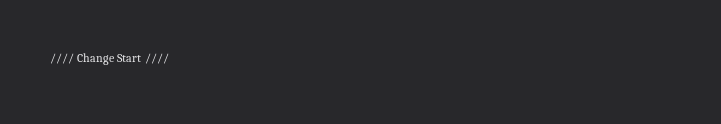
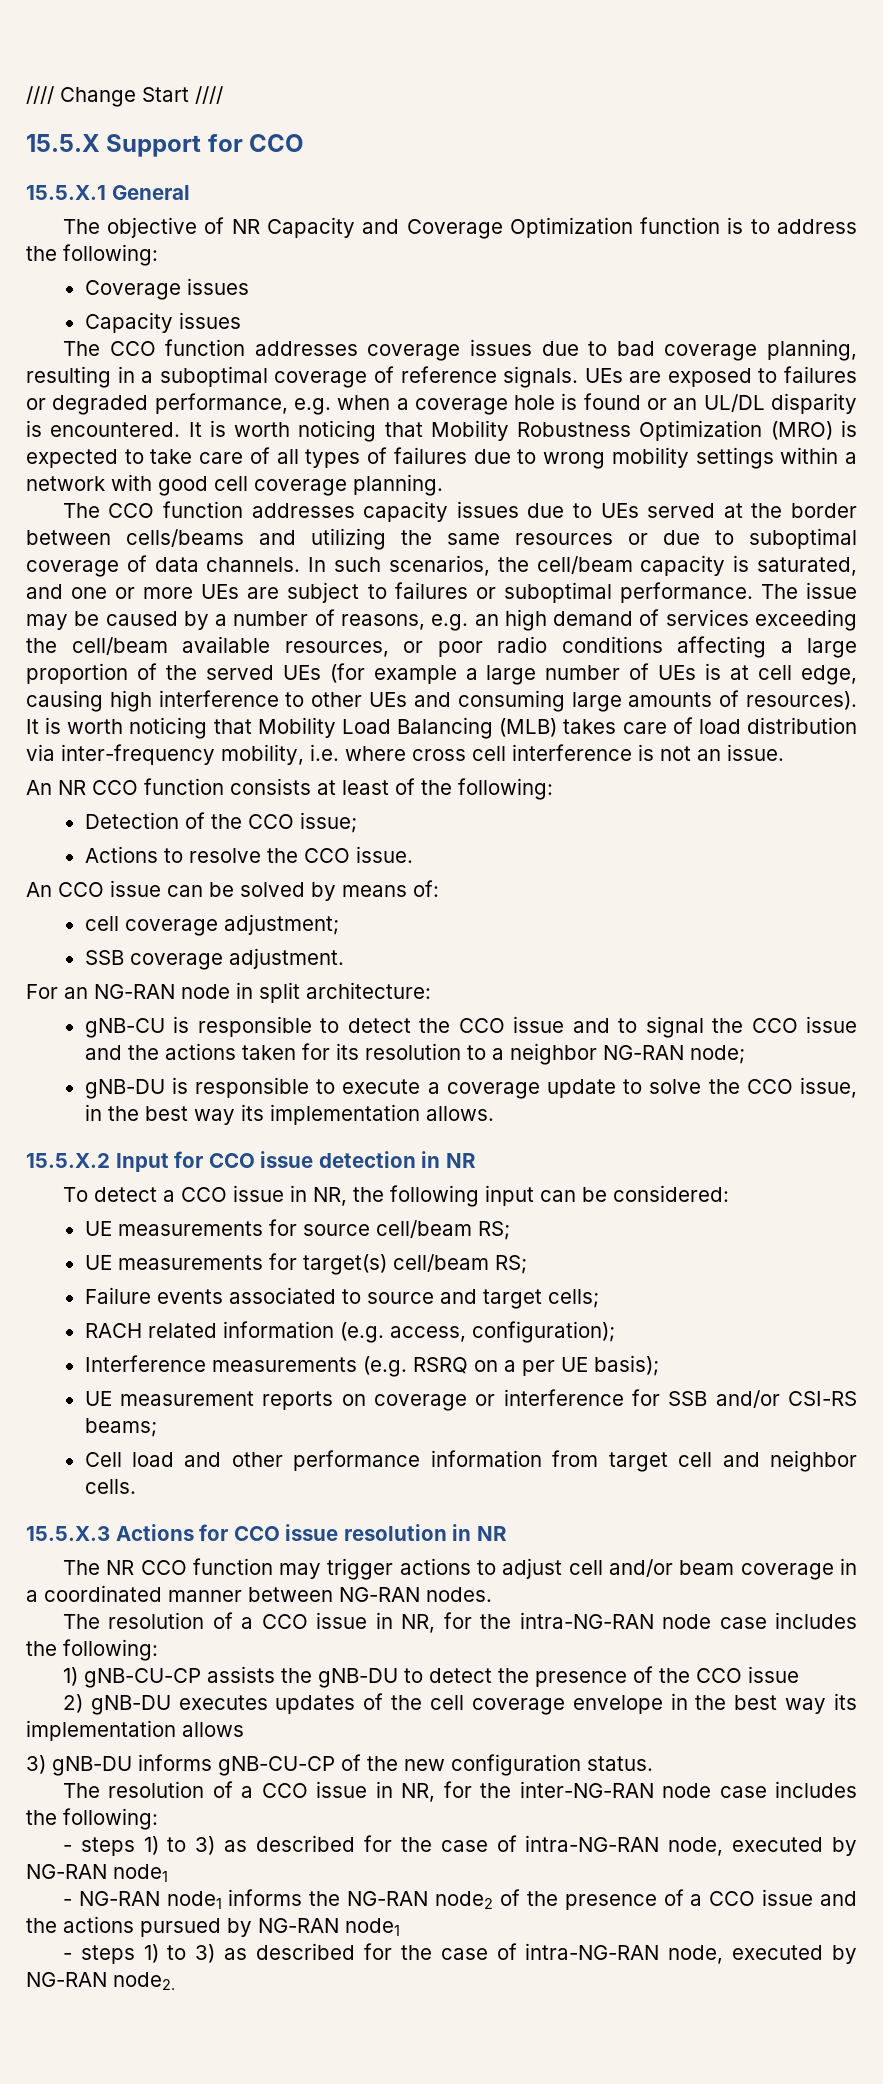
(169, 58) none -> [26,134,305,157] [26,185,190,200] [62,217,857,239] [26,244,158,266] [84,278,249,300] [84,312,241,333] [62,339,857,361] [26,366,858,388] [26,393,857,415] [26,420,857,442] [26,447,858,469] [26,474,443,496] [62,501,858,522] [26,528,857,550] [26,555,858,577] [26,582,858,603] [26,609,858,631] [26,636,857,658] [26,663,857,685] [26,690,858,712] [26,717,858,739] [26,744,784,765] [26,778,553,800] [84,812,357,833] [84,846,413,863] [26,880,439,901] [84,914,339,936] [84,948,344,970] [26,982,431,1003] [84,1016,857,1038] [84,1043,745,1065] [84,1077,858,1099] [84,1104,494,1125] [26,1151,476,1172] [62,1185,729,1207] [84,1219,510,1240] [84,1253,527,1275] [84,1287,599,1309] [84,1321,615,1343] [84,1355,659,1377] [84,1389,857,1411] [84,1418,157,1437] [84,1450,858,1472] [84,1479,136,1494] [26,1524,507,1541] [62,1558,858,1580] [26,1585,492,1602] [62,1612,857,1633] [26,1639,158,1661] [62,1666,799,1688] [62,1693,858,1715] [26,1720,244,1741] [26,1754,653,1776] [62,1781,857,1802] [26,1808,158,1830] [62,1835,858,1856] [26,1864,168,1882] [62,1889,858,1910] [26,1916,400,1937] [62,1943,858,1964] [26,1972,175,1990] // 15.5.X Support for CCO // 15.5.X.1 General // The objective of NR Capacity and Coverage Optimization function is to address the following: // Coverage issues // Capacity issues // The CCO function addresses coverage issues due to bad coverage planning, resulting in a suboptimal coverage of reference signals. UEs are exposed to failures or degraded performance, e.g. when a coverage hole is found or an UL/DL disparity is encountered. It is worth noticing that Mobility Robustness Optimization (MRO) is expected to take care of all types of failures due to wrong mobility settings within a network with good cell coverage planning. // The CCO function addresses capacity issues due to UEs served at the border between cells/beams and utilizing the same resources or due to suboptimal coverage of data channels. In such scenarios, the cell/beam capacity is saturated, and one or more UEs are subject to failures or suboptimal performance. The issue may be caused by a number of reasons, e.g. an high demand of services exceeding the cell/beam available resources, or poor radio conditions affecting a large proportion of the served UEs (for example a large number of UEs is at cell edge, causing high interference to other UEs and consuming large amounts of resources). It is worth noticing that Mobility Load Balancing (MLB) takes care of load distribution via inter-frequency mobility, i.e. where cross cell interference is not an issue. // An NR CCO function consists at least of the following: // Detection of the CCO issue; // Actions to resolve the CCO issue. // An CCO issue can be solved by means of: // cell coverage adjustment; // SSB coverage adjustment. // For an NG-RAN node in split architecture: // gNB-CU is responsible to detect the CCO issue and to signal the CCO issue and the actions taken for its resolution to a neighbor NG-RAN node; // gNB-DU is responsible to execute a coverage update to solve the CCO issue, in the best way its implementation allows. // 15.5.X.2 Input for CCO issue detection in NR // To detect a CCO issue in NR, the following input can be considered: // UE measurements for source cell/beam RS; // UE measurements for target(s) cell/beam RS; // Failure events associated to source and target cells; // RACH related information (e.g. access, configuration); // Interference measurements (e.g. RSRQ on a per UE basis); // UE measurement reports on coverage or interference for SSB and/or CSI-RS beams; // Cell load and other performance information from target cell and neighbor cells. // 15.5.X.3 Actions for CCO issue resolution in NR // The NR CCO function may trigger actions to adjust cell and/or beam coverage in a coordinated manner between NG-RAN nodes. // The resolution of a CCO issue in NR, for the intra-NG-RAN node case includes the following: // 1) gNB-CU-CP assists the gNB-DU to detect the presence of the CCO issue // 2) gNB-DU executes updates of the cell coverage envelope in the best way its implementation allows // 3) gNB-DU informs gNB-CU-CP of the new configuration status. // The resolution of a CCO issue in NR, for the inter-NG-RAN node case includes the following: // - steps 1) to 3) as described for the case of intra-NG-RAN node, executed by NG-RAN node1 // - NG-RAN node1 informs the NG-RAN node2 of the presence of a CCO issue and the actions pursued by NG-RAN node1 // - steps 1) to 3) as described for the case of intra-NG-RAN node, executed by NG-RAN node2.

